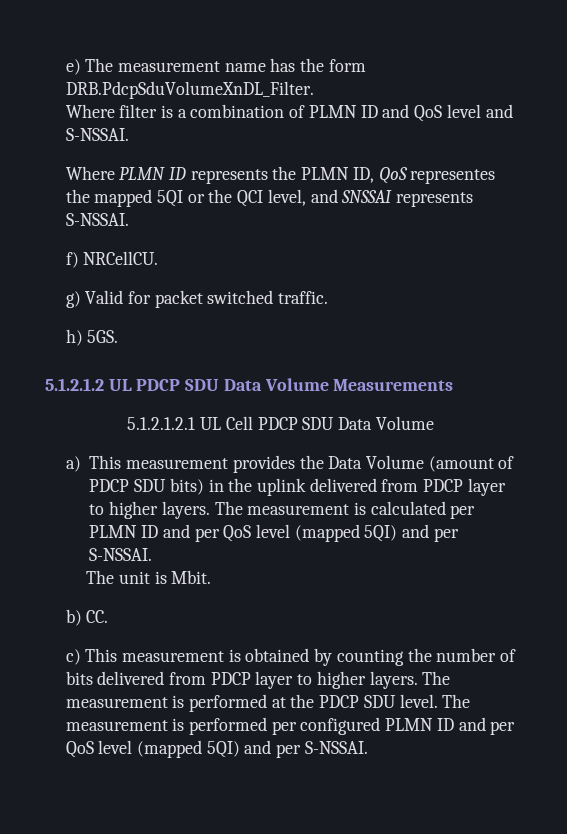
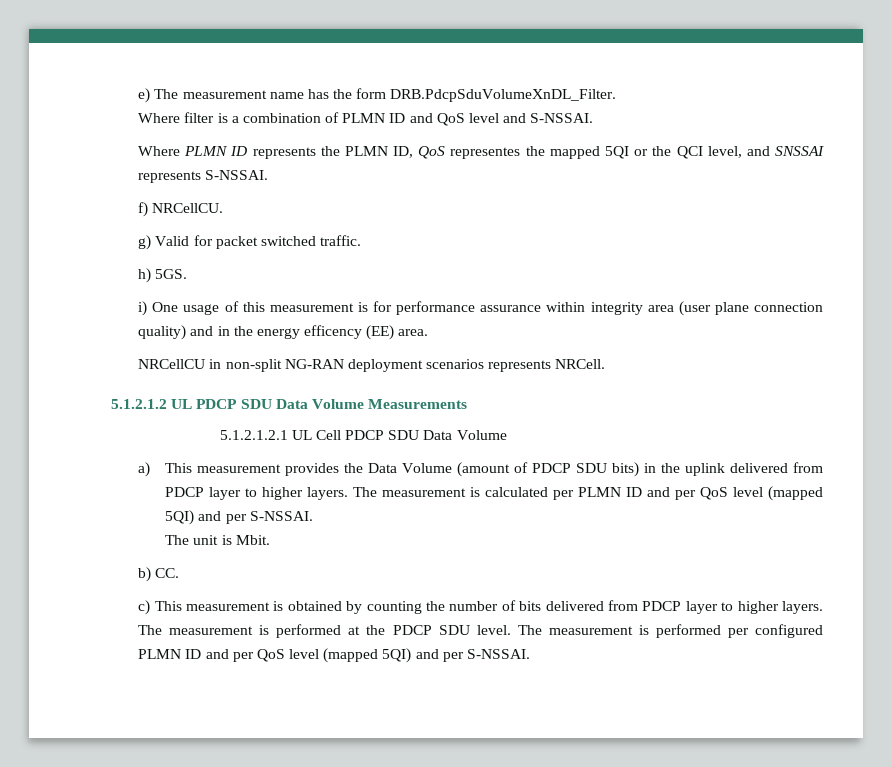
(119, 336) none -> [138,301,823,316] [138,325,429,340] [138,359,606,372] // i) One usage of this measurement is for performance assurance within integrity area (user plane connection quality) and in the energy efficency (EE) area. // NRCellCU in non-split NG-RAN deployment scenarios represents NRCell.

